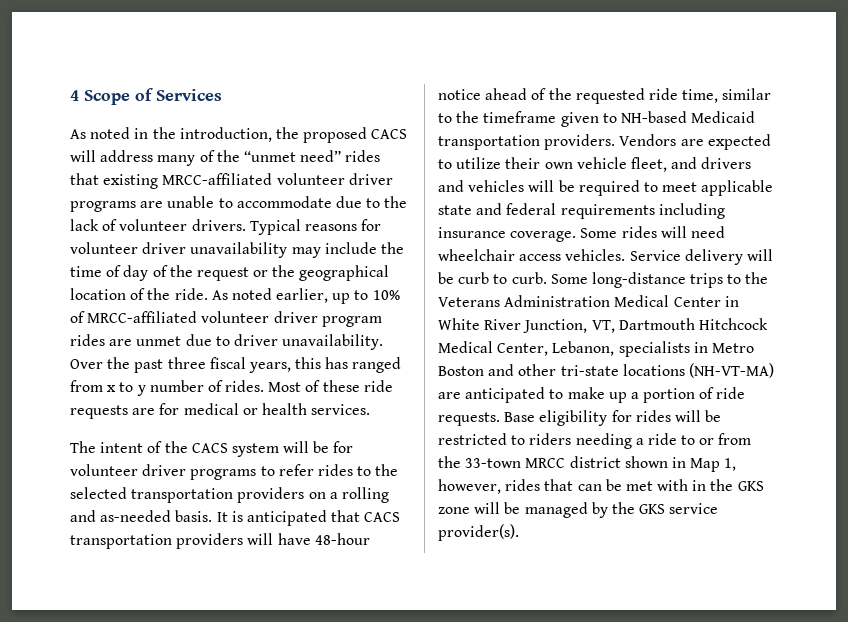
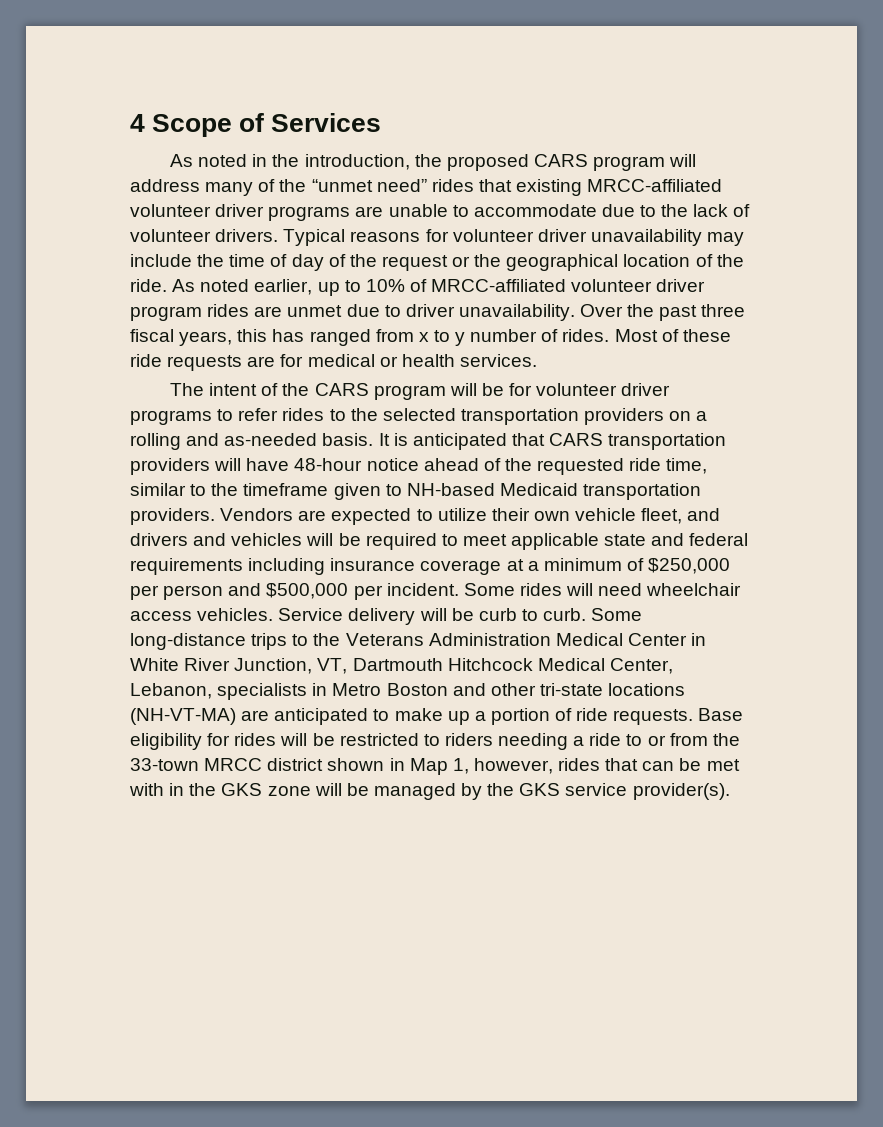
[371,129,408,139] CACS -> [533,154,666,171] CARS program
[191,443,279,457] CACS system -> [314,383,446,400] CARS program
[364,512,401,522] CACS -> [549,433,604,446] CARS
[510,231,577,242] coverage. -> [420,558,731,575] [130,583,459,600] coverage at a minimum of $250,000 per person and $500,000 per incident.

